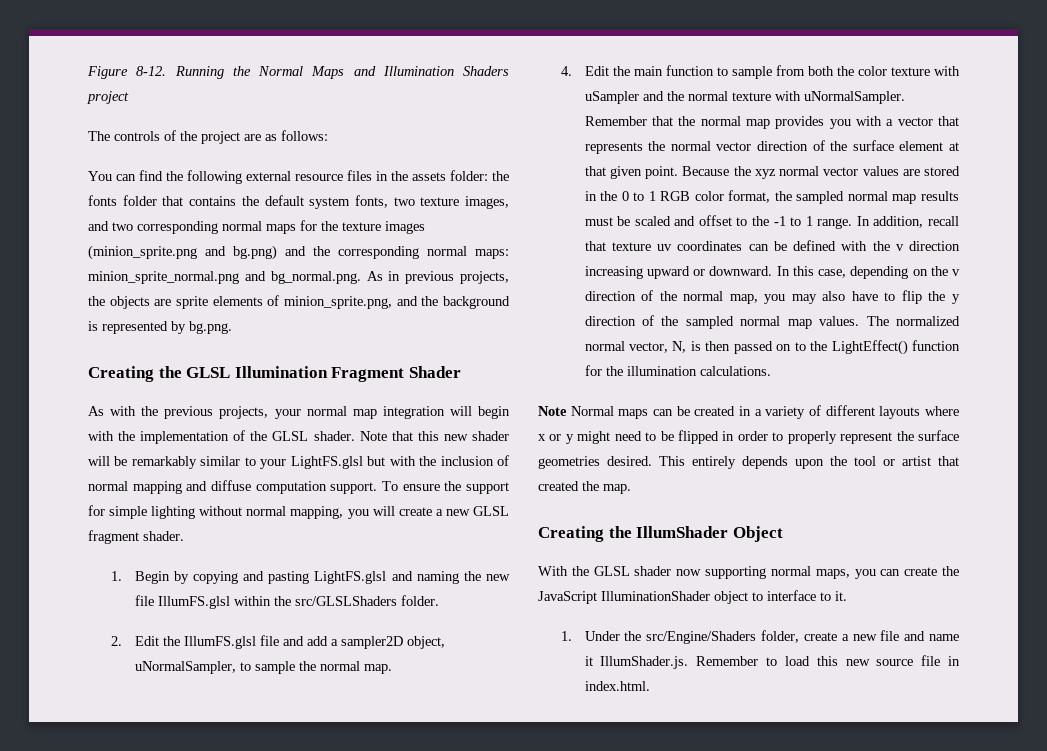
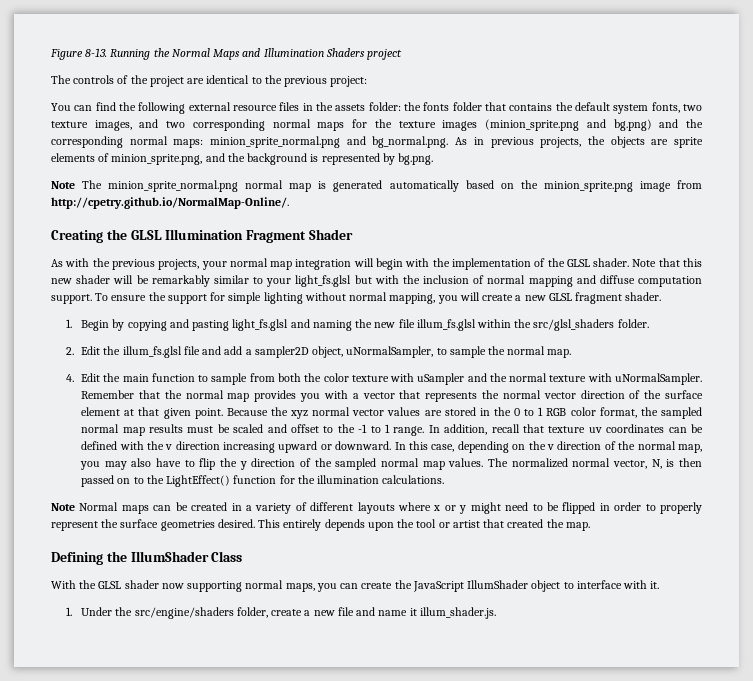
[136,66,167,76] 8-12. -> [85,48,108,57] 8-13.
[265,130,328,141] as follows: -> [206,75,368,87] identical to the previous project:
(232, 327) none -> [51,180,703,192] [51,197,289,209] // Note The minion_sprite_normal.png normal map is generated automatically based on the minion_sprite.png image from http://cpetry.github.io/NormalMap-Online/.
[290,456,363,469] LightFS.glsl -> [295,275,352,287] light_fs.glsl
[314,571,387,584] LightFS.glsl -> [232,319,289,331] light_fs.glsl
[157,596,230,609] IllumFS.glsl -> [416,319,476,331] illum_fs.glsl
[294,596,397,606] src/GLSLShaders -> [533,319,615,331] src/glsl_shaders
[183,636,256,649] IllumFS.glsl -> [122,346,182,358] illum_fs.glsl
[538,526,604,542] Creating -> [51,552,103,565] Defining
[732,526,783,542] Object -> [211,551,243,562] Class
[601,591,710,601] IlluminationShader -> [467,580,529,589] IllumShader
[820,592,831,601] to -> [623,580,648,589] with
[646,631,757,644] src/Engine/Shaders -> [134,607,234,619] src/engine/shaders
[600,655,960,669] [584,681,650,691] IllumShader.js. Remember to load this new source file in index.html. -> [419,607,496,619] illum_shader.js.

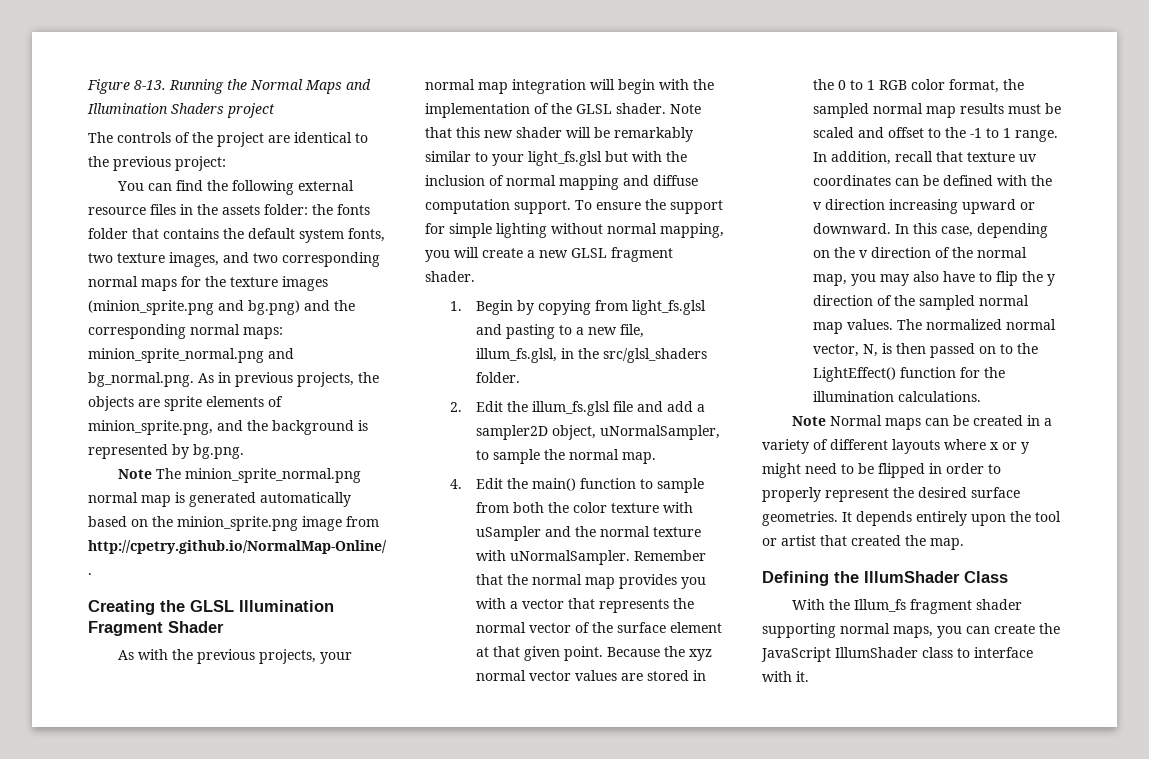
[169,319,512,331] and pasting light_fs.glsl and naming the new file illum_fs.glsl within -> [594,300,706,315] [475,324,644,339] [475,348,574,363] from light_fs.glsl and pasting to a new file, illum_fs.glsl, in
[122,374,149,382] main -> [531,478,576,491] main()
[580,390,625,399] direction -> (571, 628) none
[120,519,365,531] surface geometries desired. This entirely depends -> [918,487,1020,498] [762,511,967,526] desired surface geometries. It depends entirely
[98,580,184,589] GLSL shader now -> [854,599,1023,614] Illum_fs fragment shader
[531,580,561,592] object -> [922,647,953,658] class
[66,607,496,619] // 1. Under the src/engine/shaders folder, create a new file and name it illum_shader.js. -> (809, 676) none

